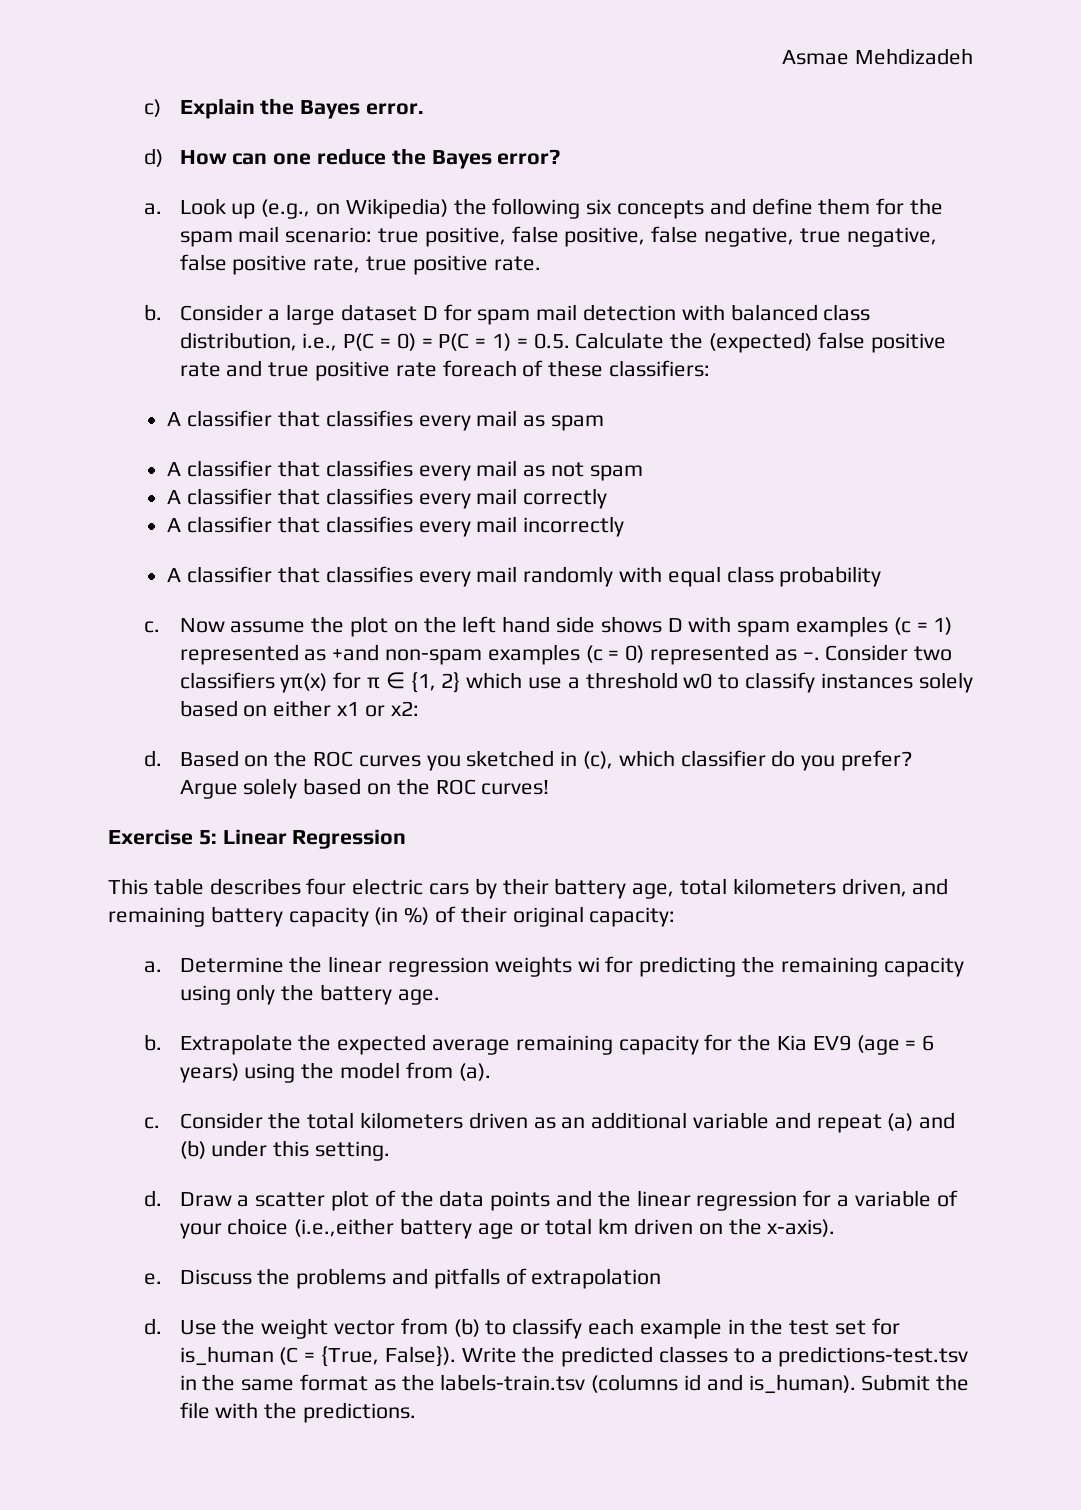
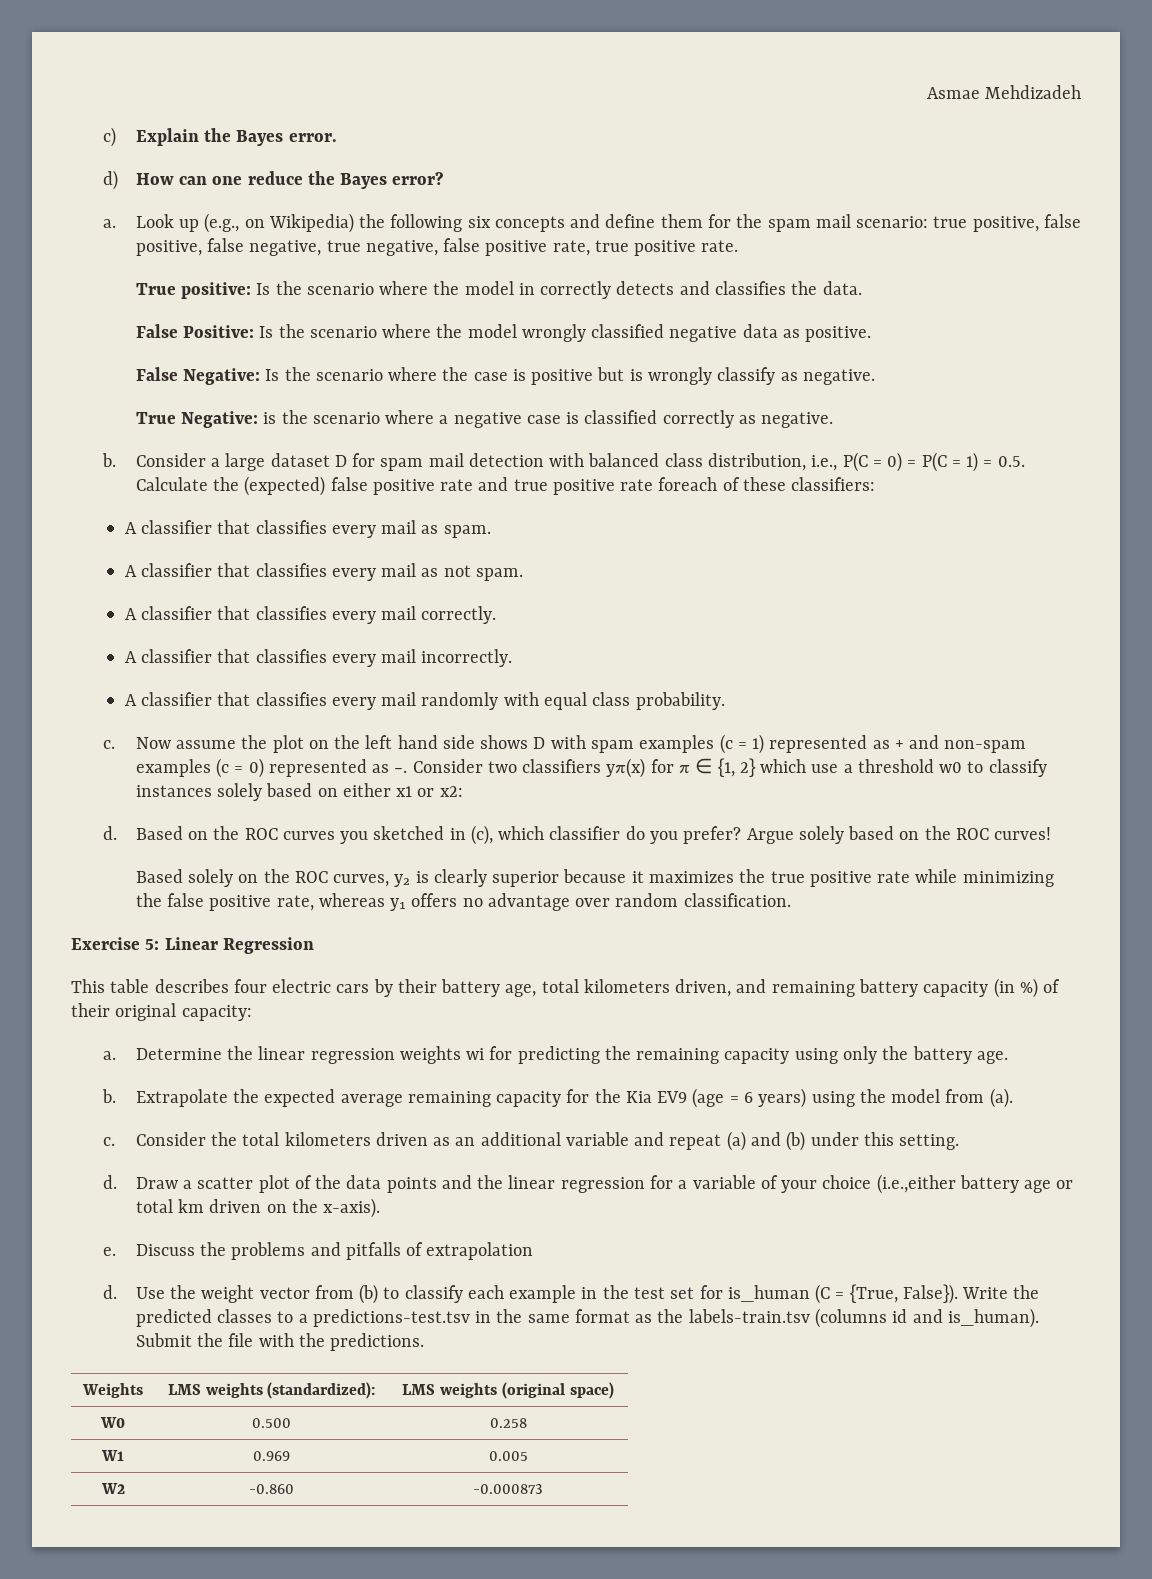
(541, 263) none -> [135,281,862,299] [135,324,872,342] [135,367,875,385] [135,410,834,428] // True positive: Is the scenario where the model in correctly detects and classifies the data. // False Positive: Is the scenario where the model wrongly classified negative data as positive. // False Negative: Is the scenario where the case is positive but is wrongly classify as negative. // True Negative: is the scenario where a negative case is classified correctly as negative.
[551,415,605,431] spam -> [443,525,491,538] spam.
[589,465,643,481] [167,488,608,509] [167,516,625,537] spam // A classifier that classifies every mail correctly // A classifier that classifies every mail incorrectly -> [475,568,523,581] [124,606,497,624] [124,649,513,667] spam. // A classifier that classifies every mail correctly. // A classifier that classifies every mail incorrectly.
[779,566,882,587] probability -> [635,692,725,710] probability.
[332,644,380,661] +and -> [894,735,940,749] + and
(550, 787) none -> [135,869,1054,887] [135,893,791,911] // Based solely on the ROC curves, y₂ is clearly superior because it maximizes the true positive rate while minimizing the false positive rate, whereas y₁ offers no advantage over random classification.
(416, 1412) none -> [82,1383,143,1398] [167,1382,376,1399] [402,1382,614,1399] [100,1417,125,1428] [252,1418,291,1428] [489,1418,527,1428] [101,1450,124,1461] [253,1451,290,1461] [488,1451,528,1461] [100,1483,125,1494] [249,1484,294,1494] [473,1484,543,1494] // Weights | LMS weights (standardized): | LMS weights (original space) // W0 | 0.500 | 0.258 // W1 | 0.969 | 0.005 // W2 | -0.860 | -0.000873

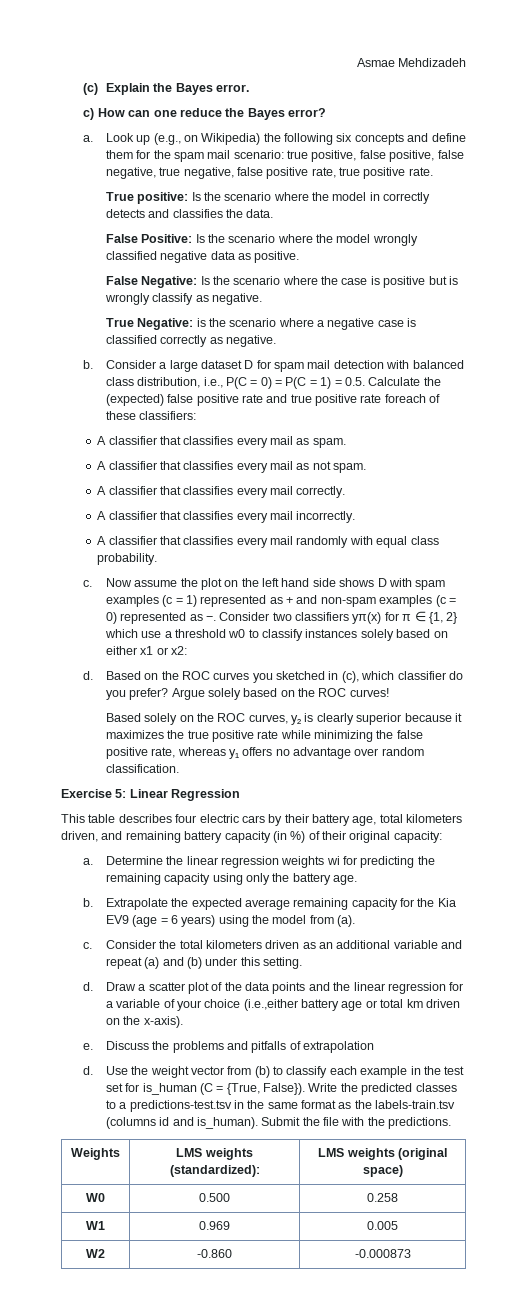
[103,127,117,147] c) -> [83,83,99,95] (c)
[103,170,119,190] d) -> [83,108,95,120] c)

